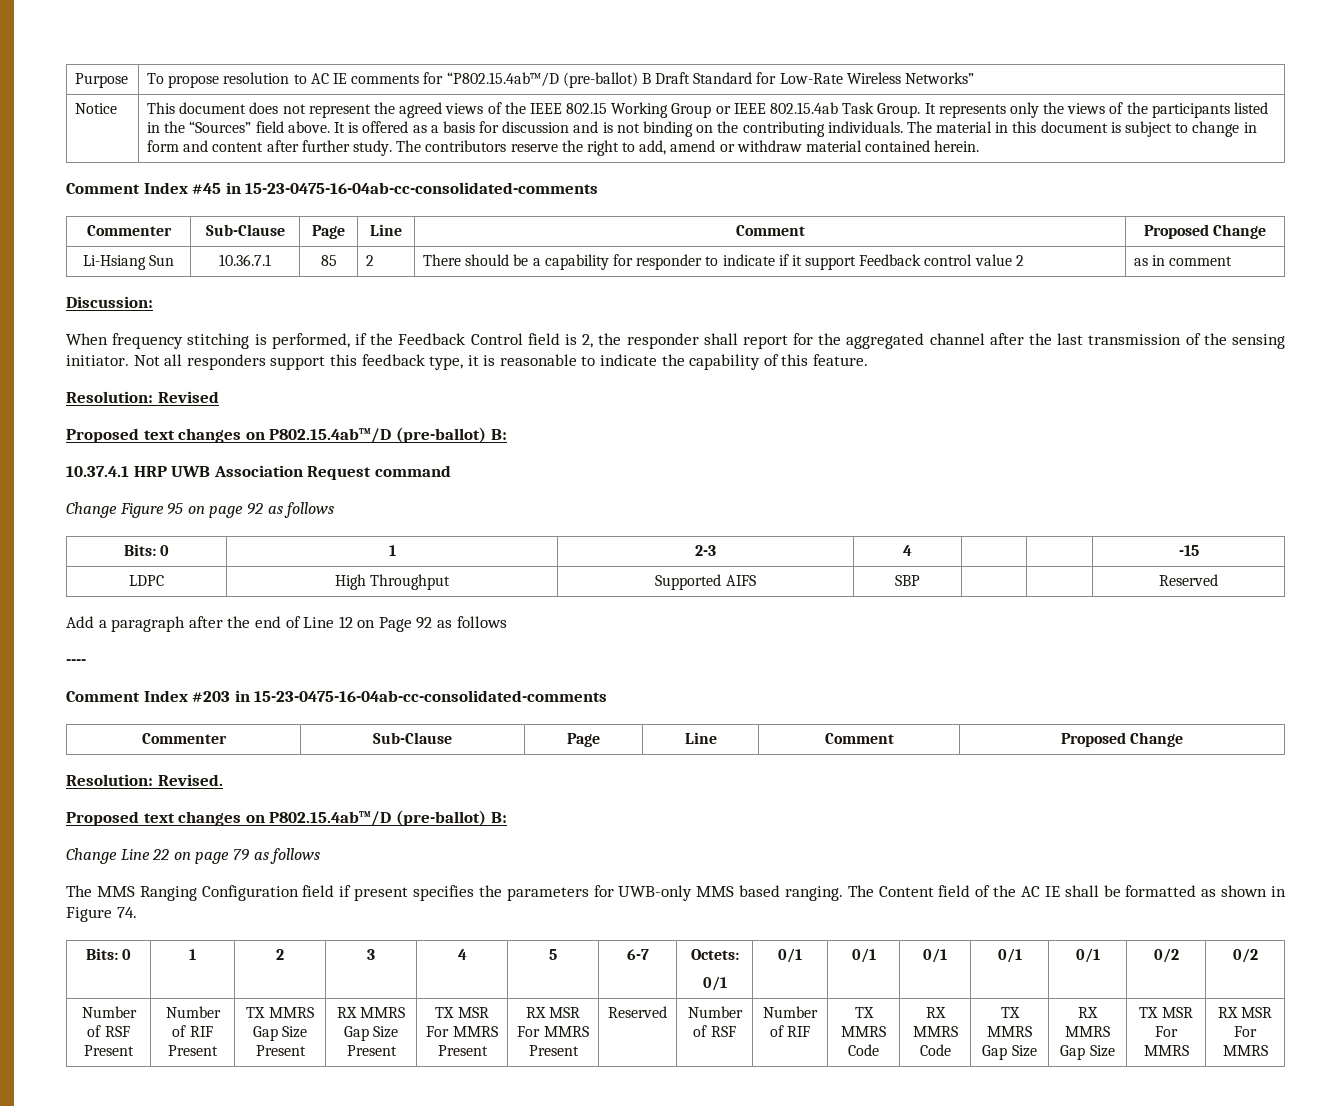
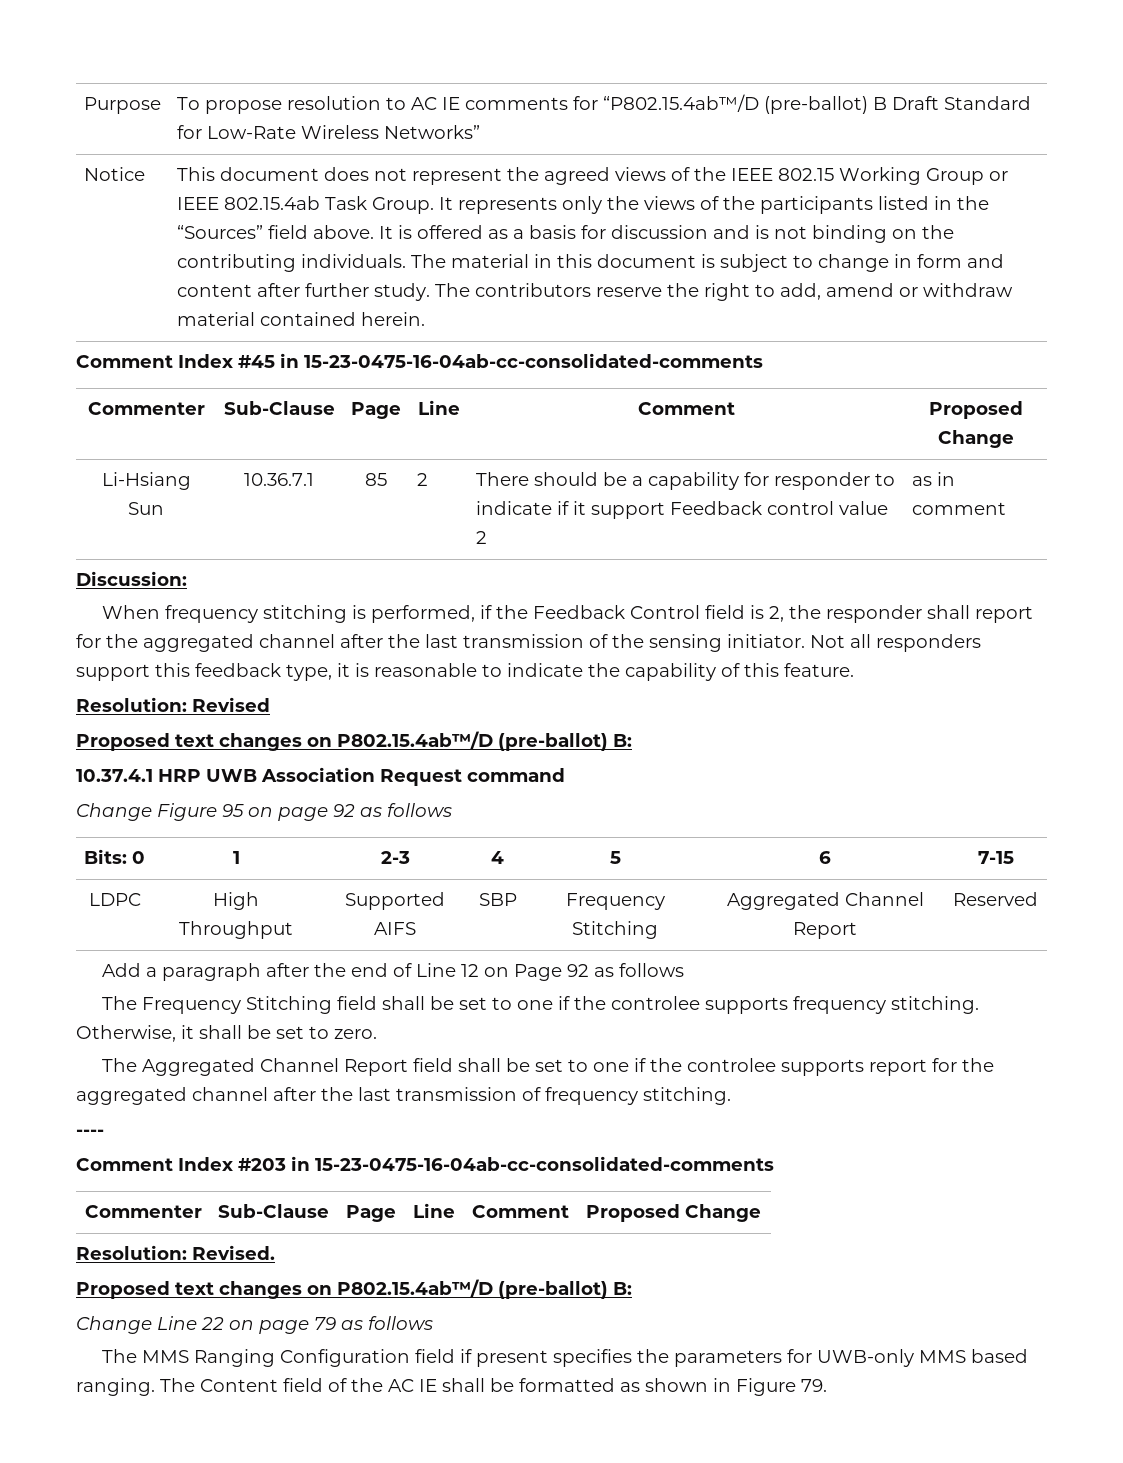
[1178,545,1199,556] | | -15 -> [609,851,621,864] [819,851,831,864] [977,851,1014,864] 5 | 6 | 7-15
(920, 580) | -> [565,893,665,910] [572,921,658,939] [726,892,924,910] [793,922,857,939] Frequency Stitching | Aggregated Channel Report
(507, 622) none -> [102,996,980,1014] [76,1025,377,1042] [102,1058,995,1076] [76,1087,731,1105] // The Frequency Stitching field shall be set to one if the controlee supports frequency stitching. Otherwise, it shall be set to zero. // The Aggregated Channel Report field shall be set to one if the controlee supports report for the aggregated channel after the last transmission of frequency stitching.
[116,907,137,918] [85,948,132,960] [189,949,196,960] [276,949,284,960] [367,949,376,960] [457,949,467,960] [549,949,557,960] [626,949,649,960] [690,949,739,960] [702,976,727,991] [778,948,802,963] [851,948,876,963] [923,948,947,963] [997,948,1022,963] [1075,948,1100,963] [1153,948,1179,963] [1232,948,1258,963] [81,1006,137,1018] [87,1025,130,1037] [84,1045,134,1056] [165,1006,221,1018] [172,1025,213,1037] [168,1045,218,1056] [246,1007,314,1018] [252,1026,308,1041] [255,1045,306,1056] [336,1007,406,1018] [343,1026,399,1041] [346,1045,397,1056] [435,1007,489,1018] [426,1026,498,1037] [437,1045,488,1056] [525,1007,581,1018] [517,1026,589,1037] [528,1045,579,1056] [608,1006,667,1018] [687,1006,743,1018] [693,1025,736,1037] [763,1006,818,1018] [769,1025,811,1037] [854,1007,874,1018] [841,1026,886,1037] [848,1044,879,1056] [925,1007,946,1018] [912,1026,958,1037] [919,1044,951,1056] [1000,1007,1020,1018] [987,1026,1032,1037] [982,1045,1037,1060] [1078,1007,1098,1018] [1065,1026,1110,1037] [1060,1045,1115,1060] [1139,1007,1193,1018] [1155,1026,1178,1037] [1143,1045,1189,1056] [1217,1007,1273,1018] [1234,1026,1257,1037] [1222,1045,1268,1056] 74. // Bits: 0 | 1 | 2 | 3 | 4 | 5 | 6-7 | Octets: // 0/1 | 0/1 | 0/1 | 0/1 | 0/1 | 0/1 | 0/2 | 0/2 // Number of RSF Present | Number of RIF Present | TX MMRS Gap Size Present | RX MMRS Gap Size Present | TX MSR For MMRS Present | RX MSR For MMRS Present | Reserved | Number of RSF | Number of RIF | TX MMRS Code | RX MMRS Code | TX MMRS Gap Size | RX MMRS Gap Size | TX MSR For MMRS | RX MSR For MMRS -> [801,1379,827,1392] 79.

